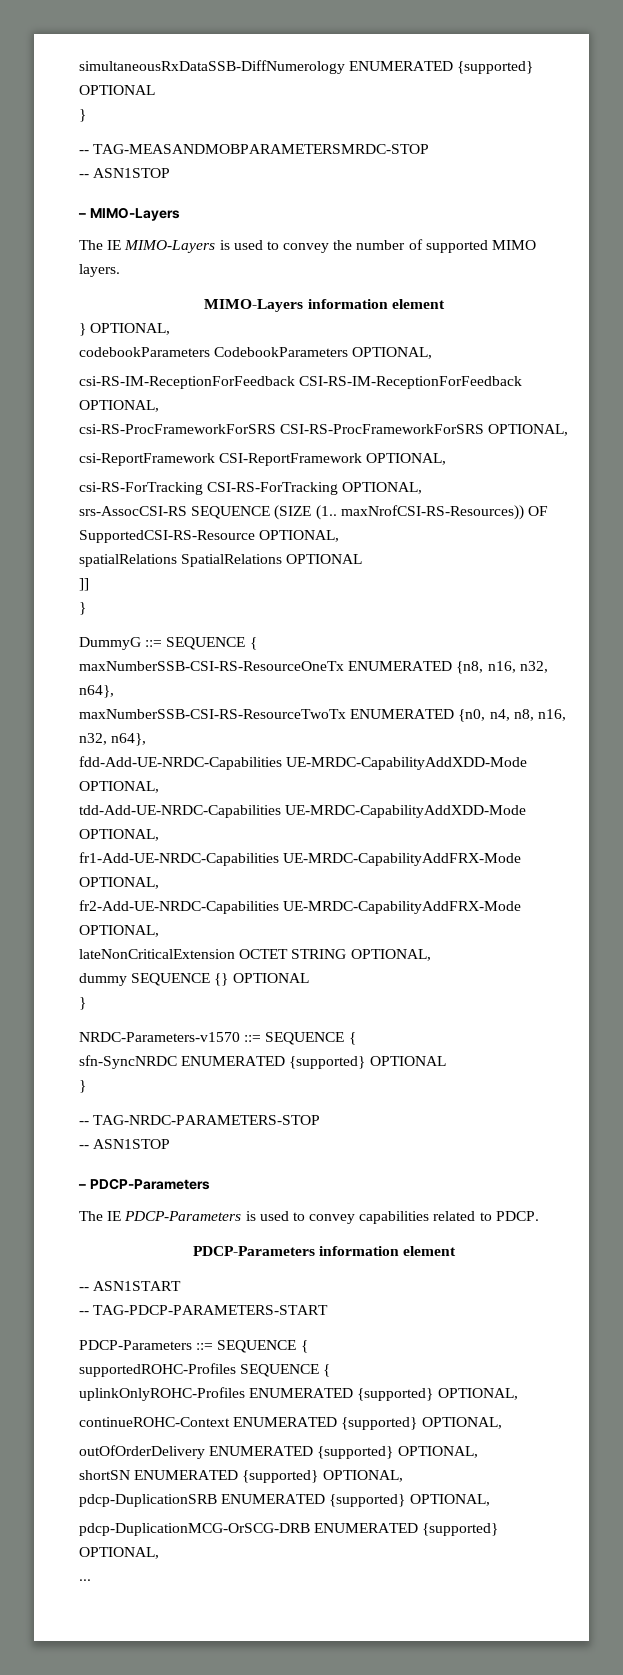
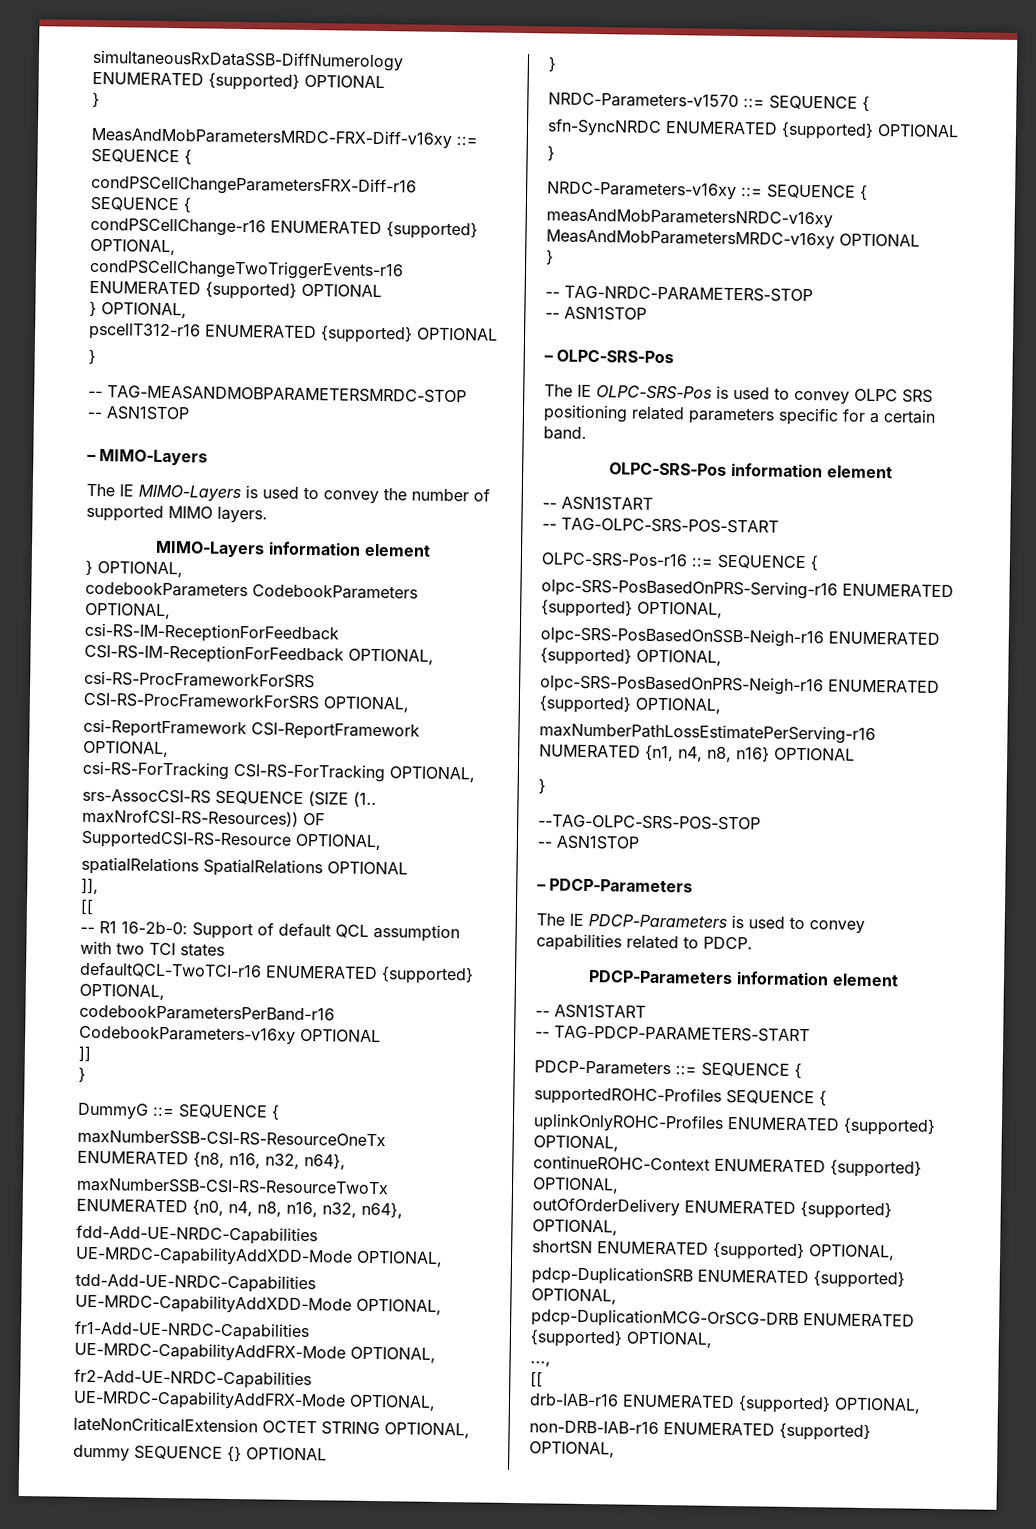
(86, 115) none -> [91,126,478,150] [91,148,192,166] [91,174,417,197] [90,196,191,214] [90,217,478,240] [90,238,176,256] [89,258,404,281] [89,280,382,300] [89,300,187,319] [88,322,498,344] [88,348,96,365] // MeasAndMobParametersMRDC-FRX-Diff-v16xy ::= SEQUENCE { // condPSCellChangeParametersFRX-Diff-r16 SEQUENCE { // condPSCellChange-r16 ENUMERATED {supported} OPTIONAL, // condPSCellChangeTwoTriggerEvents-r16 ENUMERATED {supported} OPTIONAL // } OPTIONAL, // pscellT312-r16 ENUMERATED {supported} OPTIONAL // }
(363, 559) none -> [81,877,99,895] [80,898,94,916] [80,921,460,943] [80,940,225,957] [79,961,474,985] [79,983,165,1001] [79,1004,335,1022] [79,1025,381,1045] // ]], // [[ // -- R1 16-2b-0: Support of default QCL assumption with two TCI states // defaultQCL-TwoTCI-r16 ENUMERATED {supported} OPTIONAL, // codebookParametersPerBand-r16 CodebookParameters-v16xy OPTIONAL
[79,1115,321,1125] -- TAG-NRDC-PARAMETERS-STOP -> [547,181,868,201] [546,208,833,229] [546,229,920,250] [546,249,554,266] [545,285,813,303] [545,306,647,321] [544,349,675,364] [544,384,933,405] [543,404,936,426] [543,426,587,440] [608,462,893,479] [542,496,653,511] [542,517,779,534] [541,552,818,572] [541,578,954,600] [541,599,723,618] [540,626,940,648] [540,647,722,666] [540,674,940,696] [539,695,721,714] [539,722,876,745] [539,744,855,763] [538,778,546,795] [538,814,761,831] NRDC-Parameters-v16xy ::= SEQUENCE { // measAndMobParametersNRDC-v16xy MeasAndMobParametersMRDC-v16xy OPTIONAL // } // -- TAG-NRDC-PARAMETERS-STOP // -- ASN1STOP // – OLPC-SRS-Pos // The IE OLPC-SRS-Pos is used to convey OLPC SRS positioning related parameters specific for a certain band. // OLPC-SRS-Pos information element // -- ASN1START // -- TAG-OLPC-SRS-POS-START // OLPC-SRS-Pos-r16 ::= SEQUENCE { // olpc-SRS-PosBasedOnPRS-Serving-r16 ENUMERATED {supported} OPTIONAL, // olpc-SRS-PosBasedOnSSB-Neigh-r16 ENUMERATED {supported} OPTIONAL, // olpc-SRS-PosBasedOnPRS-Neigh-r16 ENUMERATED {supported} OPTIONAL, // maxNumberPathLossEstimatePerServing-r16 NUMERATED {n1, n4, n8, n16} OPTIONAL // } // --TAG-OLPC-SRS-POS-STOP
[79,1579,91,1581] ... -> [530,1360,551,1367] [530,1371,543,1388] [529,1393,921,1414] [529,1420,871,1442] [529,1441,615,1458] ..., // [[ // drb-IAB-r16 ENUMERATED {supported} OPTIONAL, // non-DRB-IAB-r16 ENUMERATED {supported} OPTIONAL,

